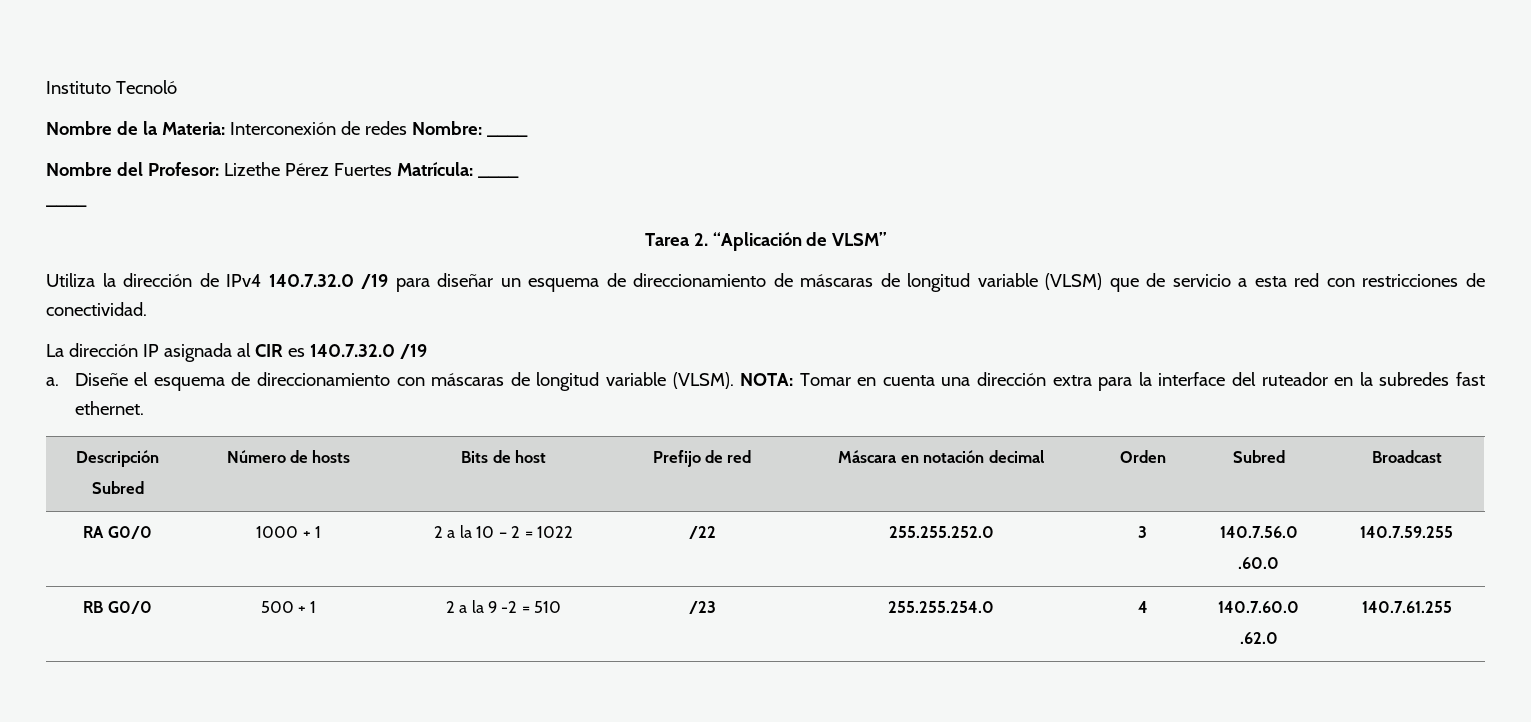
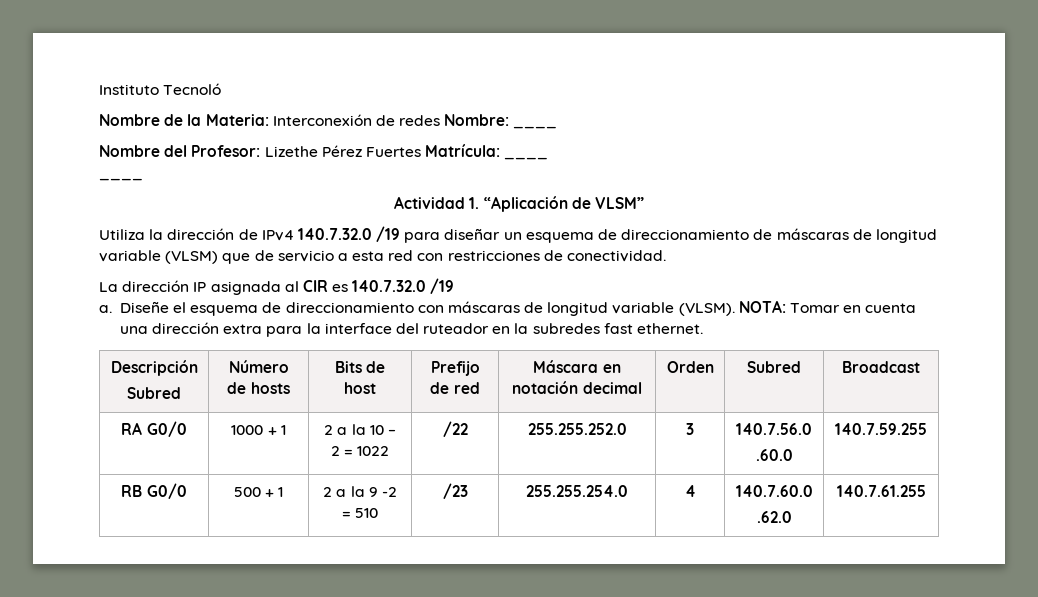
[644,233,708,246] Tarea 2. -> [394,196,480,209] Actividad 1.

